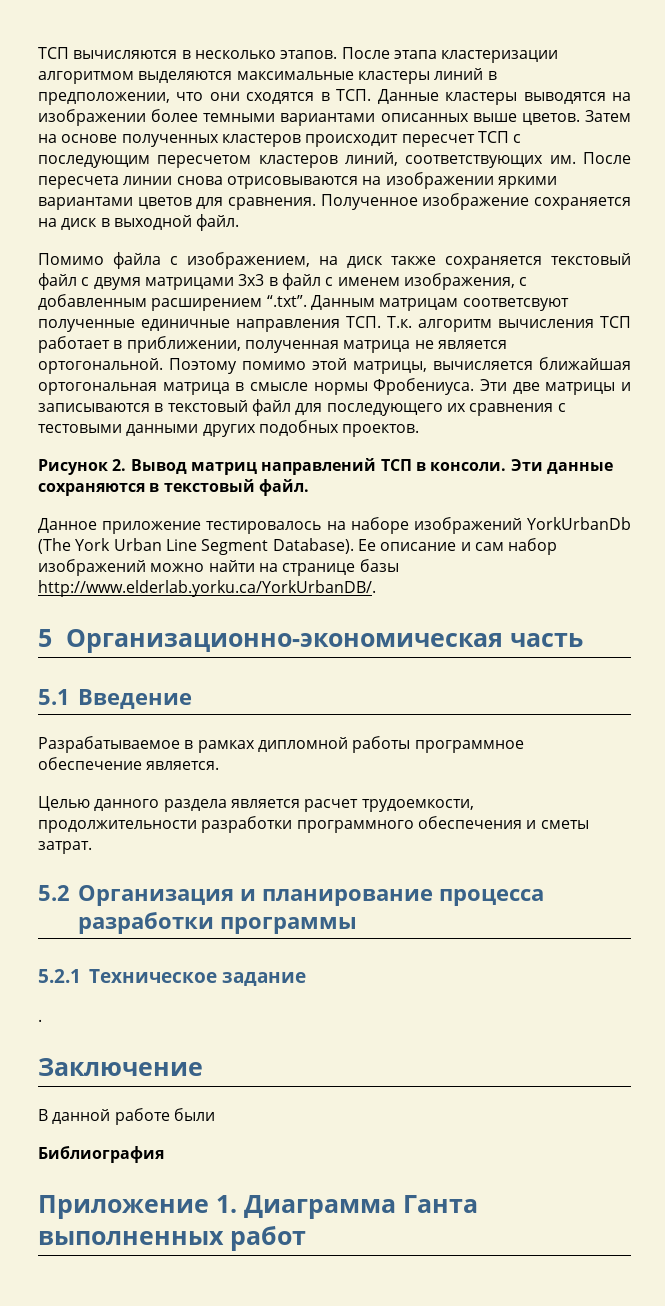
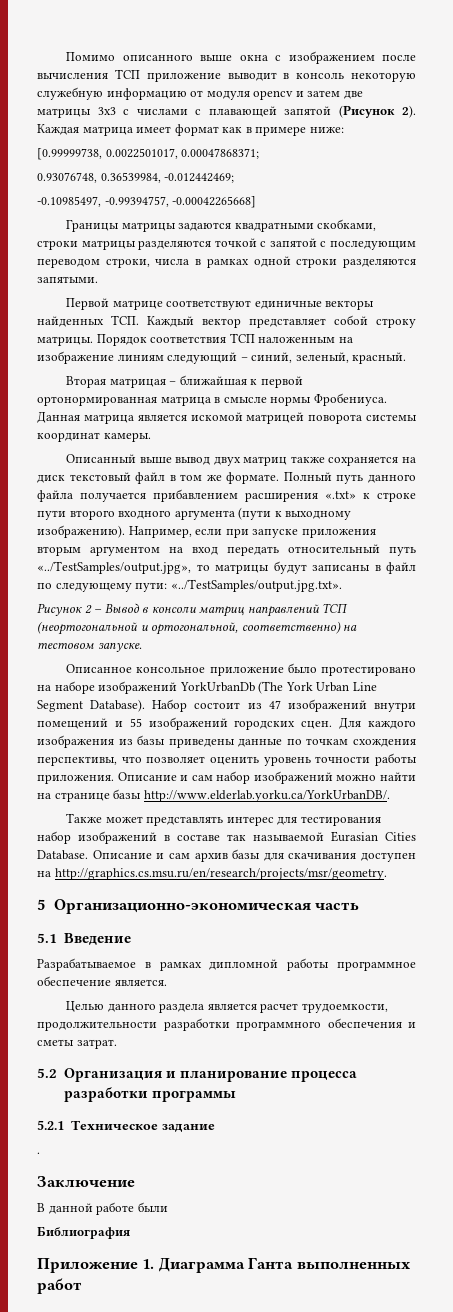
[38,47,559,63] [38,68,497,84] [38,89,632,105] [38,109,631,126] [38,131,522,147] [38,152,631,168] [38,172,557,189] [38,193,632,210] [38,214,240,231] [38,252,631,269] [38,273,528,290] [38,294,569,311] [38,316,631,332] [38,336,507,353] [38,357,631,374] [38,382,157,395] ТСП вычисляются в несколько этапов. После этапа кластеризации алгоритмом выделяются максимальные кластеры линий в предположении, что они сходятся в ТСП. Данные кластеры выводятся на изображении более темными вариантами описанных выше цветов. Затем на основе полученных кластеров происходит пересчет ТСП с последующим пересчетом кластеров линий, соответствующих им. После пересчета линии снова отрисовываются на изображении яркими вариантами цветов для сравнения. Полученное изображение сохраняется на диск в выходной файл. // Помимо файла с изображением, на диск также сохраняется текстовый файл с двумя матрицами 3х3 в файл с именем изображения, с добавленным расширением “.txt”. Данным матрицам соответсвуют полученные единичные направления ТСП. Т.к. алгоритм вычисления ТСП работает в приближении, полученная матрица не является ортогональной. Поэтому помимо этой матрицы, вычисляется ближайшая ортогональная -> [66,51,416,64] [37,69,416,82] [37,87,363,100] [37,105,416,118] [37,124,344,136] [37,148,260,160] [37,172,235,183] [37,196,257,208] [66,219,377,232] [37,238,416,250] [37,256,417,268] [37,276,98,283] [66,298,375,310] [37,315,416,328] [37,333,353,346] [37,351,407,364] [66,375,303,388] [37,396,157,406] Помимо описанного выше окна с изображением после вычисления ТСП приложение выводит в консоль некоторую служебную информацию от модуля opencv и затем две матрицы 3х3 с числами с плавающей запятой (Рисунок 2). Каждая матрица имеет формат как в примере ниже: // [0.99999738, 0.0022501017, 0.00047868371; // 0.93076748, 0.36539984, -0.012442469; // -0.10985497, -0.99394757, -0.00042265668] // Границы матрицы задаются квадратными скобками, строки матрицы разделяются точкой с запятой с последующим переводом строки, числа в рамках одной строки разделяются запятыми. // Первой матрице соответствуют единичные векторы найденных ТСП. Каждый вектор представляет собой строку матрицы. Порядок соответствия ТСП наложенным на изображение линиям следующий – синий, зеленый, красный. // Вторая матрицая – ближайшая к первой ортонормированная
[480,379,632,395] [38,399,566,416] [38,420,420,437] [38,458,613,475] [38,479,309,496] [38,518,322,534] Эти две матрицы и записываются в текстовый файл для последующего их сравнения с тестовыми данными других подобных проектов. // Рисунок 2. Вывод матриц направлений ТСП в консоли. Эти данные сохраняются в текстовый файл. // Данное приложение тестировалось -> [37,411,417,424] [37,432,151,442] [66,454,416,466] [37,472,417,484] [37,489,416,502] [37,507,352,520] [37,525,376,538] [37,544,416,556] [37,561,416,574] [37,579,342,592] [37,603,349,617] [37,621,358,635] [37,642,142,652] [66,663,416,676] Данная матрица является искомой матрицей поворота системы координат камеры. // Описанный выше вывод двух матриц также сохраняется на диск текстовый файл в том же формате. Полный путь данного файла получается прибавлением расширения «.txt» к строке пути второго входного аргумента (пути к выходному изображению). Например, если при запуске приложения вторым аргументом на вход передать относительный путь «../TestSamples/output.jpg», то матрицы будут записаны в файл по следующему пути: «../TestSamples/output.jpg.txt». // Рисунок 2 – Вывод в консоли матриц направлений ТСП (неортогональной и ортогональной, соответственно) на тестовом запуске. // Описанное консольное приложение было протестировано
[357,539,457,551] Ее описание -> [152,699,416,712] [37,717,416,730] [37,735,416,748] [37,753,417,766] [37,772,177,784] Набор состоит из 47 изображений внутри помещений и 55 изображений городских сцен. Для каждого изображения из базы приведены данные по точкам схождения перспективы, что позволяет оценить уровень точности работы приложения. Описание
(376, 588) none -> [66,813,381,826] [37,831,416,844] [37,849,416,862] [37,868,387,880] // Также может представлять интерес для тестирования набор изображений в составе так называемой Eurasian Cities Database. Описание и сам архив базы для скачивания доступен на http://graphics.cs.msu.ru/en/research/projects/msr/geometry.

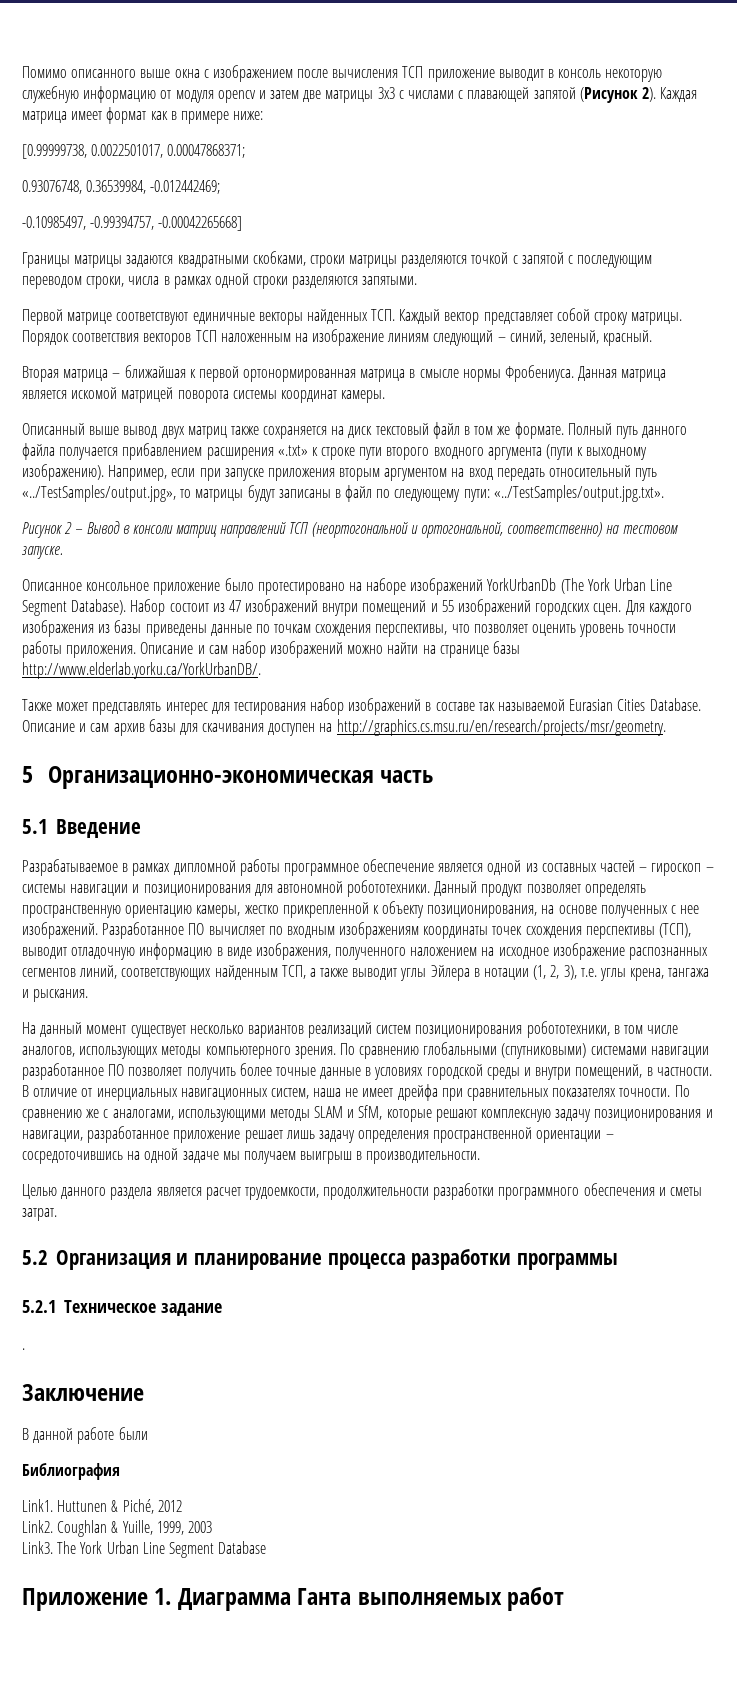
(227, 339) none -> [143,333,192,346] векторов
[109,378,166,388] матрицая -> [63,369,109,382] матрица
[114,979,167,986] является. -> [438,860,714,876] [22,880,646,897] [22,901,700,918] [22,922,692,939] [22,943,709,960] [22,965,710,981] [22,989,89,1002] [22,1021,679,1038] [22,1042,709,1059] [22,1063,712,1080] [22,1084,690,1101] [22,1105,713,1122] [22,1126,614,1143] [22,1148,481,1164] является одной из составных частей – гироскоп – системы навигации и позиционирования для автономной робототехники. Данный продукт позволяет определять пространственную ориентацию камеры, жестко прикрепленной к объекту позиционирования, на основе полученных с нее изображений. Разработанное ПО вычисляет по входным изображениям координаты точек схождения перспективы (ТСП), выводит отладочную информацию в виде изображения, полученного наложением на исходное изображение распознанных сегментов линий, соответствующих найденным ТСП, а также выводит углы Эйлера в нотации (1, 2, 3), т.е. углы крена, тангажа и рыскания. // На данный момент существует несколько вариантов реализаций систем позиционирования робототехники, в том числе аналогов, использующих методы компьютерного зрения. По сравнению глобальными (спутниковыми) системами навигации разработанное ПО позволяет получить более точные данные в условиях городской среды и внутри помещений, в частности. В отличие от инерциальных навигационных систем, наша не имеет дрейфа при сравнительных показателях точности. По сравнению же с аналогами, использующими методы SLAM и SfM, которые решают комплексную задачу позиционирования и навигации, разработанное приложение решает лишь задачу определения пространственной ориентации – сосредоточившись на одной задаче мы получаем выигрыш в производительности.
(131, 1232) none -> [22,1499,182,1514] [22,1520,212,1537] [22,1541,267,1558] // Link1. Huttunen & Piché, 2012 // Link2. Coughlan & Yuille, 1999, 2003 // Link3. The York Urban Line Segment Database
[296,1261,411,1269] выполненных -> [357,1592,502,1605] выполняемых

